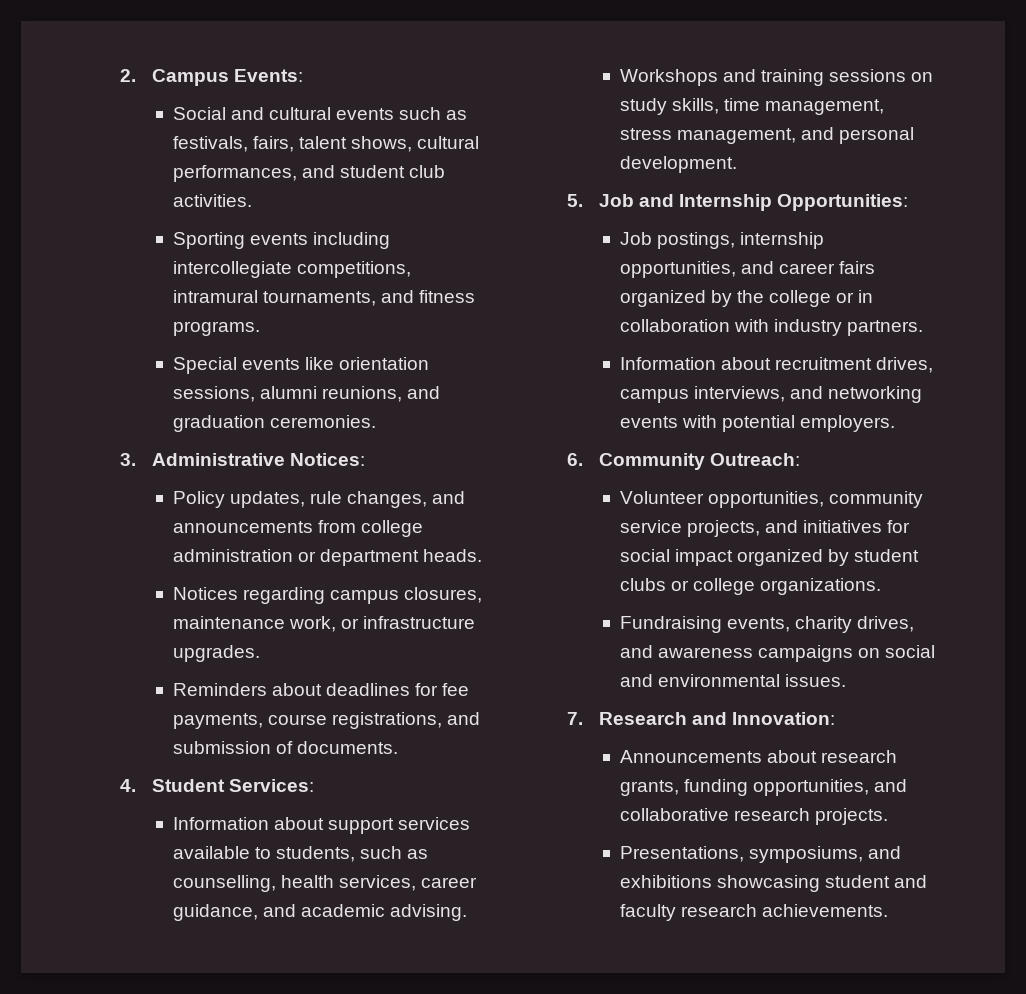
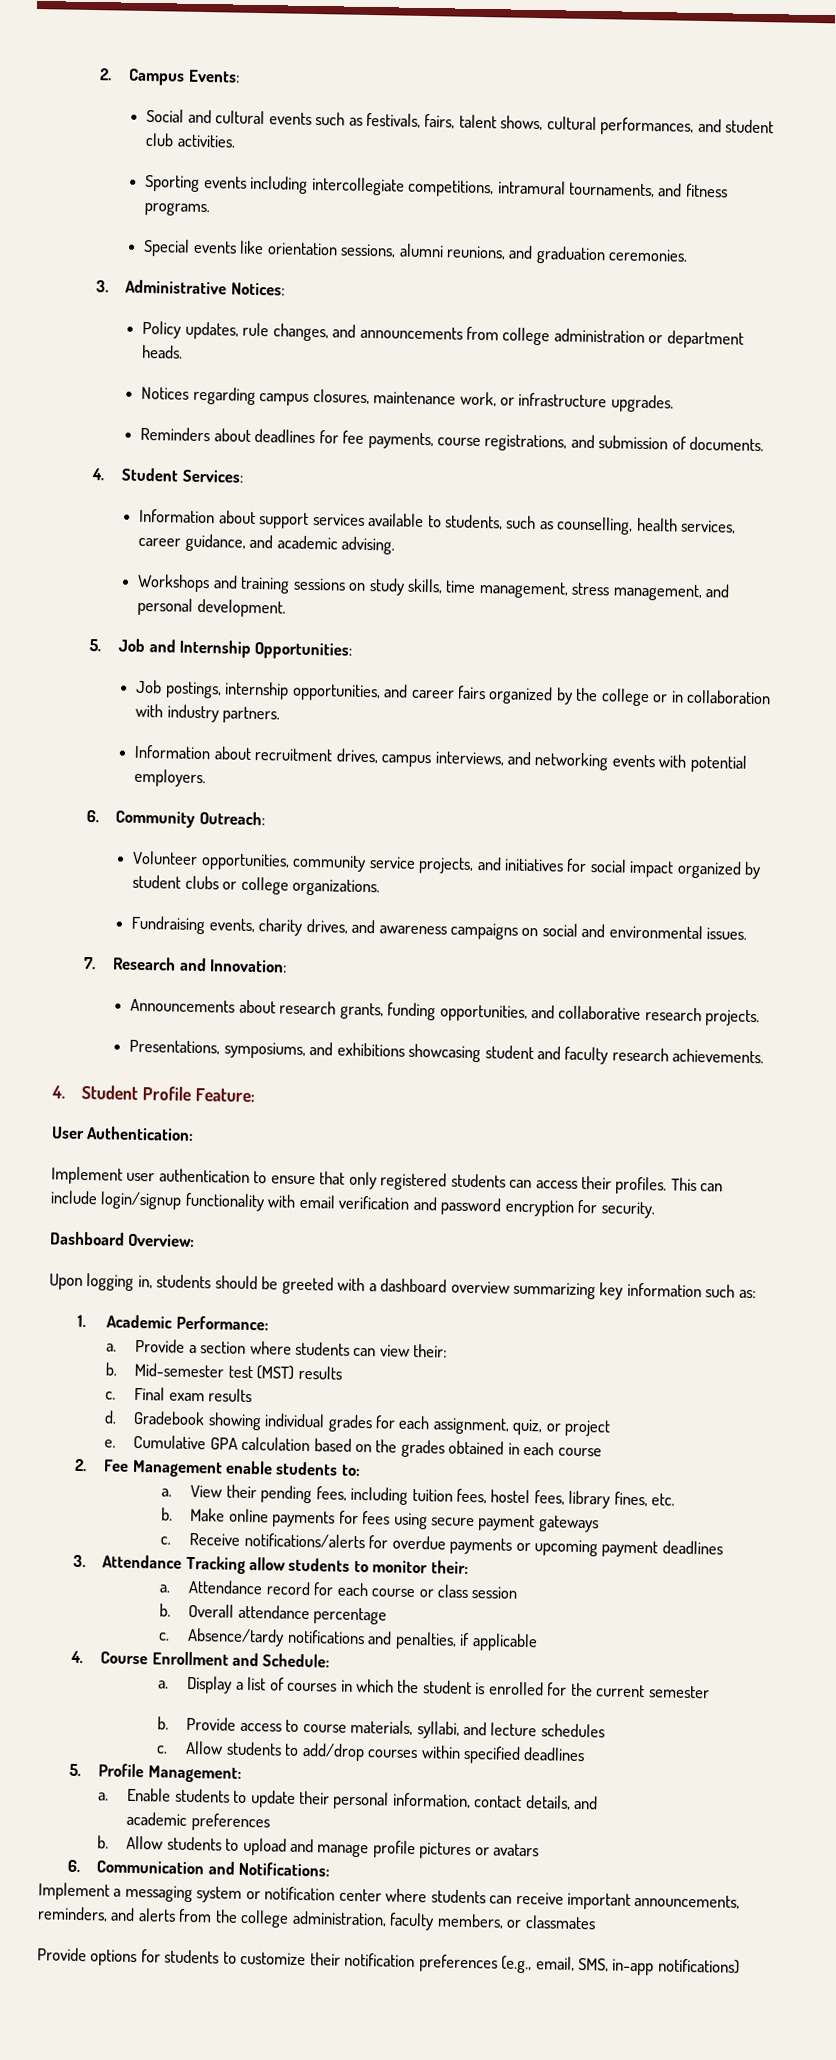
(888, 910) none -> [51,1084,255,1103] [51,1126,195,1141] [51,1166,724,1195] [50,1190,655,1219] [50,1231,196,1248] [49,1273,756,1300] [77,1314,269,1331] [106,1338,448,1358] [105,1362,342,1380] [105,1386,253,1403] [104,1410,612,1437] [104,1434,602,1458] [75,1458,361,1478] [161,1484,676,1509] [161,1507,599,1533] [160,1532,723,1558] [73,1554,469,1574] [159,1579,519,1599] [159,1603,388,1625] [158,1627,538,1652] [70,1650,331,1668] [158,1675,710,1699] [157,1716,605,1739] [156,1740,586,1764] [69,1763,242,1783] [98,1787,599,1810] [126,1811,270,1832] [97,1835,540,1860] [67,1859,332,1877] [38,1882,741,1910] [37,1906,596,1931] [37,1947,740,1976] // 4. Student Profile Feature: // User Authentication: // Implement user authentication to ensure that only registered students can access their profiles. This can include login/signup functionality with email verification and password encryption for security. // Dashboard Overview: // Upon logging in, students should be greeted with a dashboard overview summarizing key information such as: // 1. Academic Performance: // a. Provide a section where students can view their: // b. Mid-semester test (MST) results // c. Final exam results // d. Gradebook showing individual grades for each assignment, quiz, or project // e. Cumulative GPA calculation based on the grades obtained in each course // 2. Fee Management enable students to: // a. View their pending fees, including tuition fees, hostel fees, library fines, etc. // b. Make online payments for fees using secure payment gateways // c. Receive notifications/alerts for overdue payments or upcoming payment deadlines // 3. Attendance Tracking allow students to monitor their: // a. Attendance record for each course or class session // b. Overall attendance percentage // c. Absence/tardy notifications and penalties, if applicable // 4. Course Enrollment and Schedule: // a. Display a list of courses in which the student is enrolled for the current semester // b. Provide access to course materials, syllabi, and lecture schedules // c. Allow students to add/drop courses within specified deadlines // 5. Profile Management: // a. Enable students to update their personal information, contact details, and // academic preferences // b. Allow students to upload and manage profile pictures or avatars // 6. Communication and Notifications: // Implement a messaging system or notification center where students can receive important announcements, reminders, and alerts from the college administration, faculty members, or classmates // Provide options for students to customize their notification preferences (e.g., email, SMS, in-app notifications)

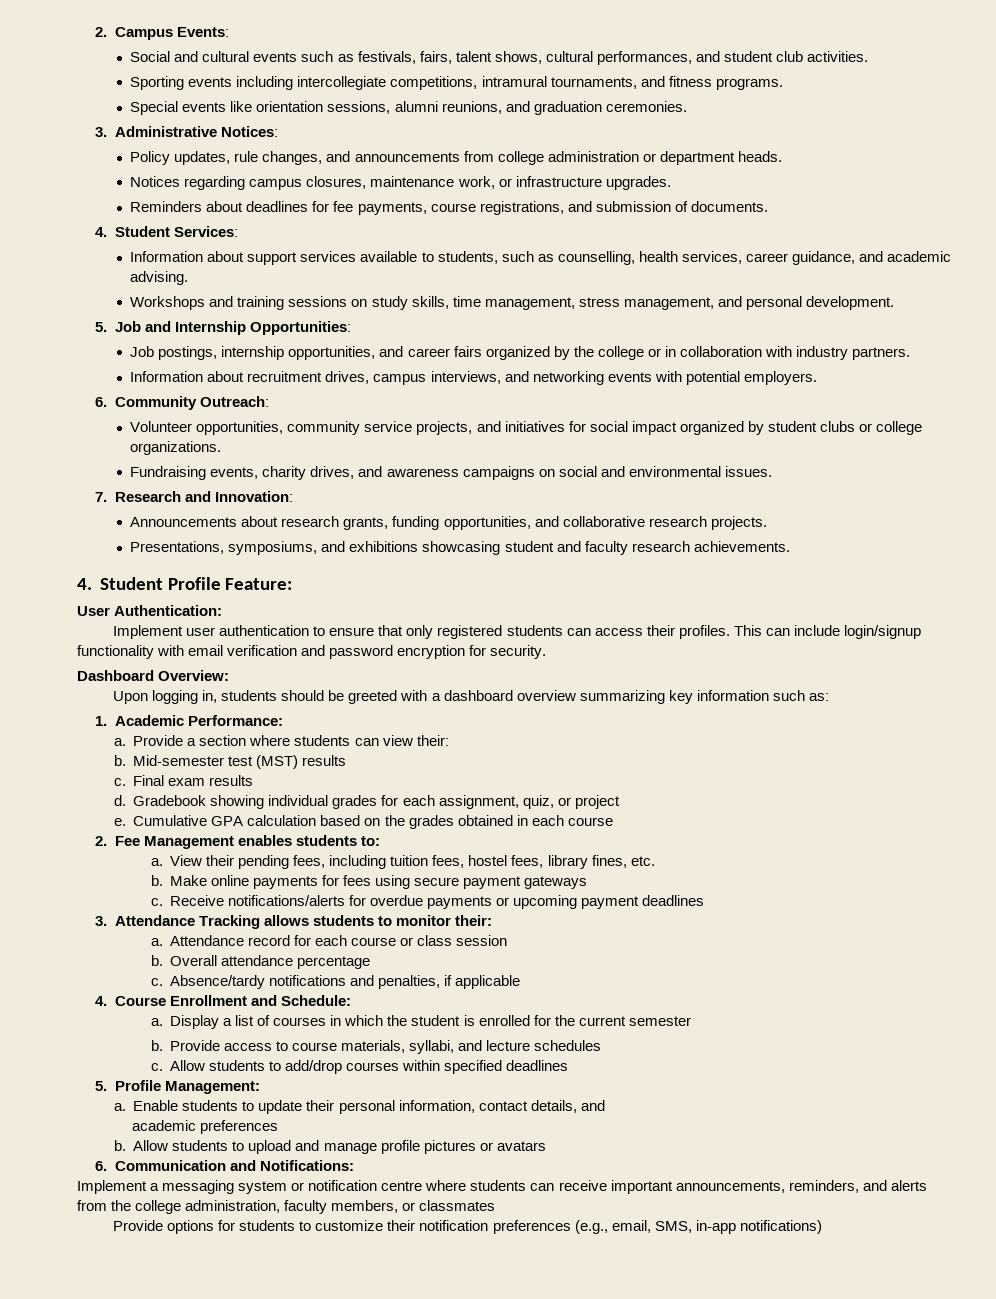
[225,1460,274,1475] enable -> [237,835,292,846] enables
[249,1557,287,1571] allow -> [263,915,309,926] allows
[338,1888,382,1902] center -> [381,1181,423,1191] centre

